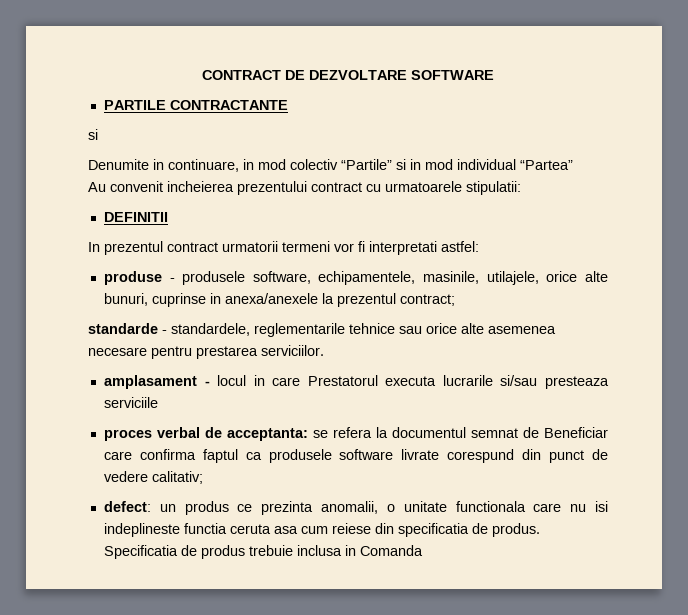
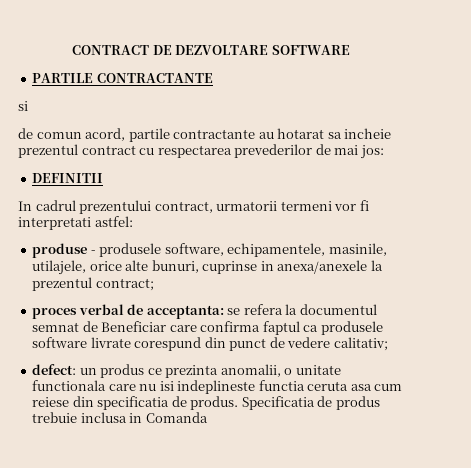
[88,159,573,172] [88,181,521,195] Denumite in continuare, in mod colectiv “Partile” si in mod individual “Partea” // Au convenit incheierea prezentului contract cu urmatoarele stipulatii: -> [18,128,392,142] [18,144,384,159] de comun acord, partile contractante au hotarat sa incheie prezentul contract cu respectarea prevederilor de mai jos:
[104,241,218,255] prezentul contract -> [35,200,213,214] cadrul prezentului contract,
[88,323,556,337] [88,345,324,359] [103,375,609,389] [103,397,158,408] // standarde - standardele, reglementarile tehnice sau orice alte asemenea necesare pentru prestarea serviciilor. // amplasament - locul in care Prestatorul executa lucrarile si/sau presteaza serviciile -> (154, 284) none

